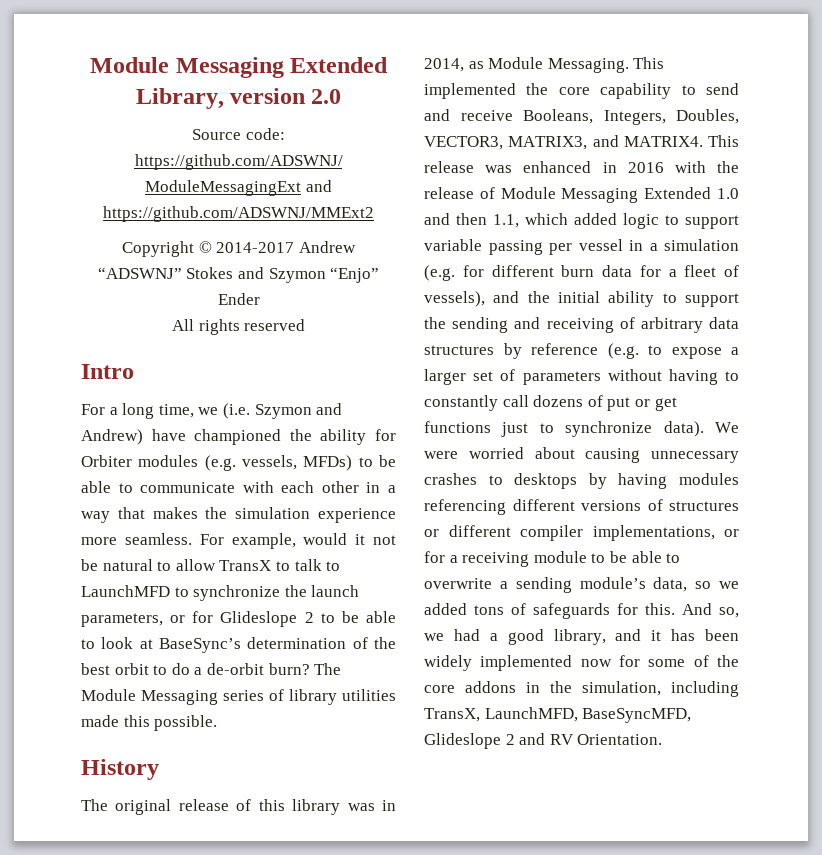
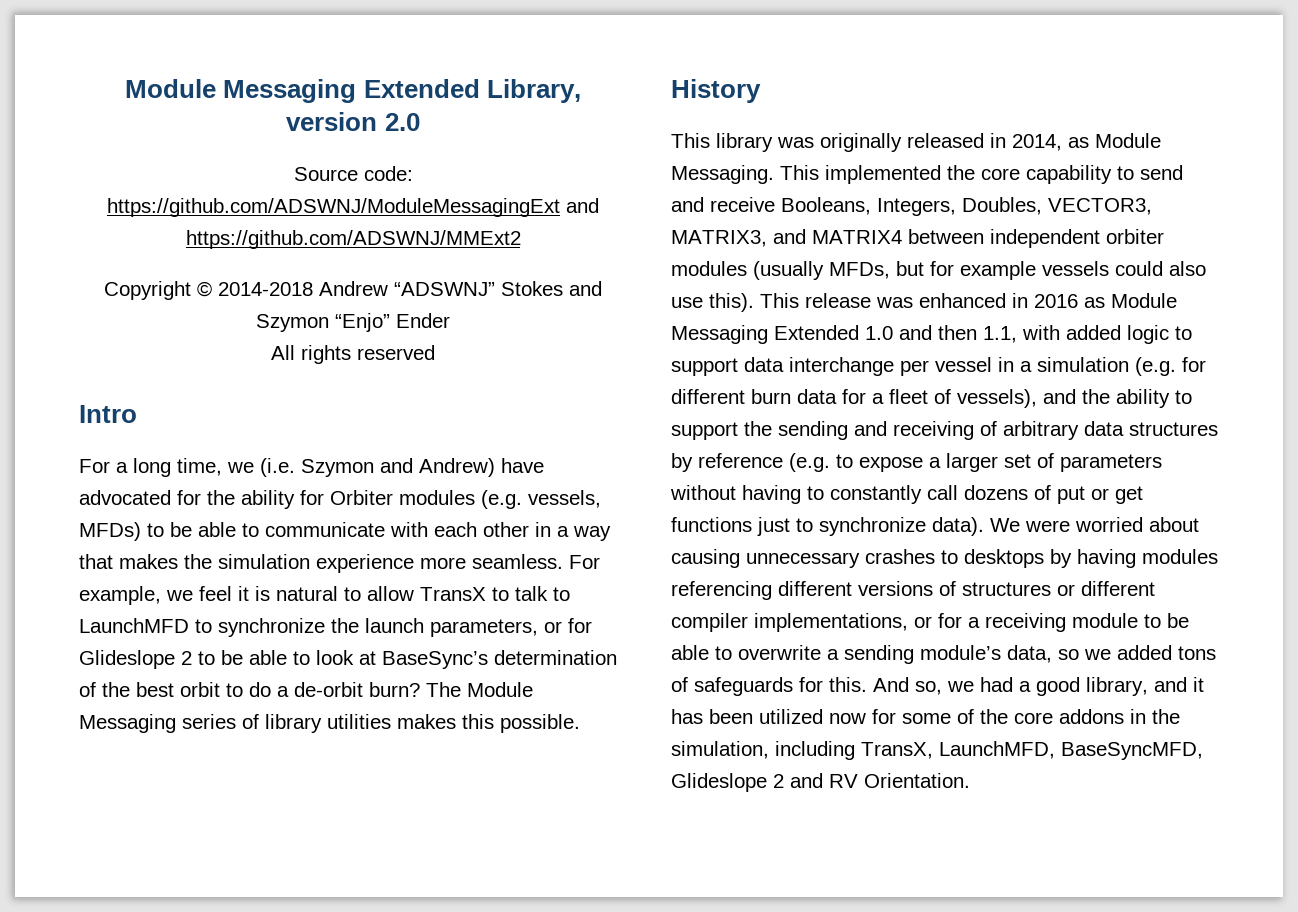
[216,242,295,253] 2014-2017 -> [218,282,313,296] 2014-2018
[194,429,282,445] championed -> [79,490,201,505] advocated for
[303,533,396,545] [81,559,98,571] would it not be -> [166,586,270,601] we feel it is
[81,715,119,727] made -> [397,714,456,729] makes
[81,799,375,815] The original release of this library was -> [671,133,984,152] This library was originally released
[623,136,703,147] MATRIX4. -> [812,229,1164,248] [671,261,1206,280] [671,293,754,312] MATRIX4 between independent orbiter modules (usually MFDs, but for example vessels could also use this).
[674,161,739,173] [424,187,495,199] with the release of -> [1084,297,1105,308] as
[525,213,568,225] which -> [1022,325,1060,340] with
[424,239,543,255] variable passing -> [744,357,894,376] data interchange
[558,291,600,303] initial -> (1110, 396) none
[424,655,573,671] widely implemented -> [759,709,823,724] utilized

